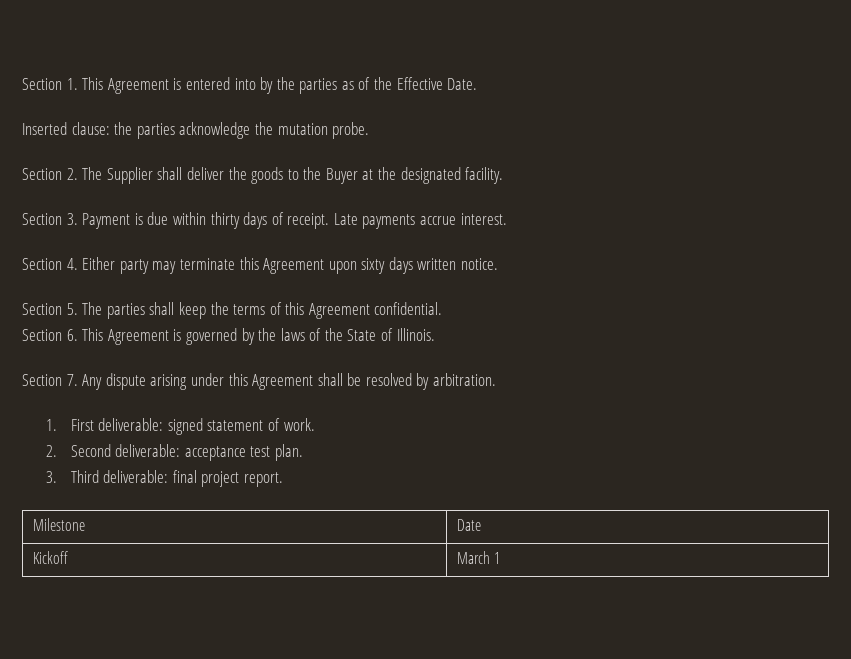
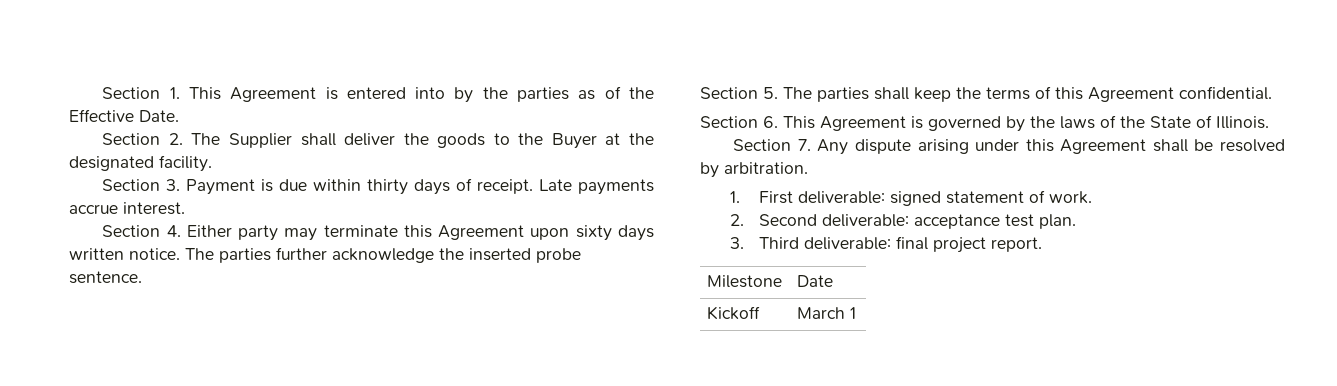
[22,122,370,139] // Inserted clause: the parties acknowledge the mutation probe. -> (179, 116) none
(499, 264) none -> [185,247,581,263] [69,271,142,284] The parties further acknowledge the inserted probe sentence.

